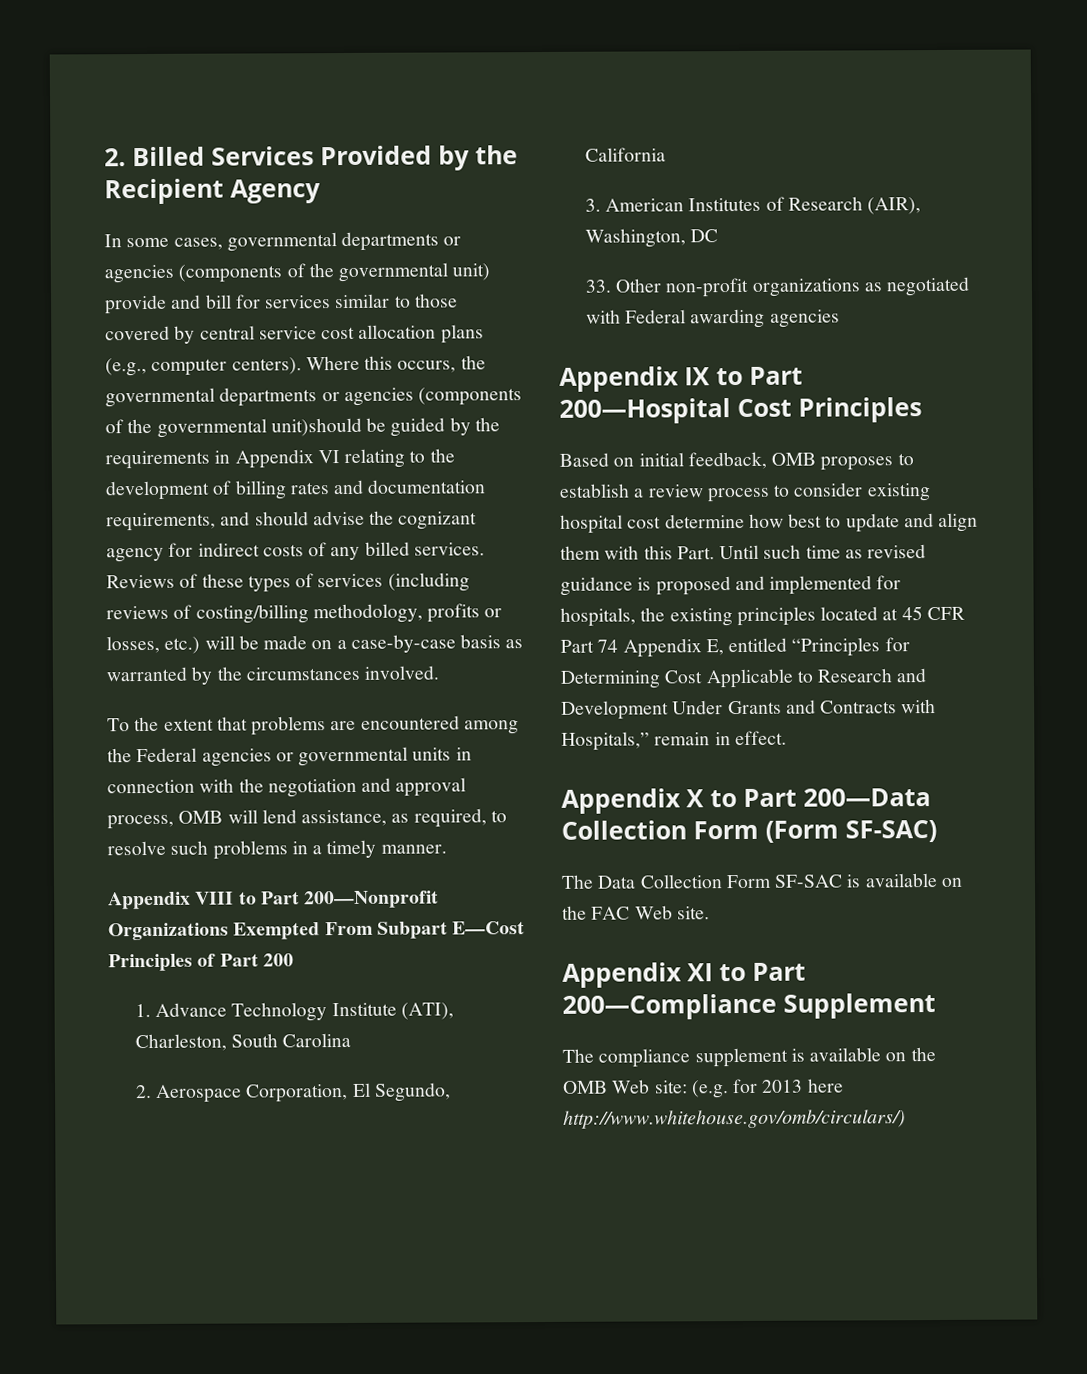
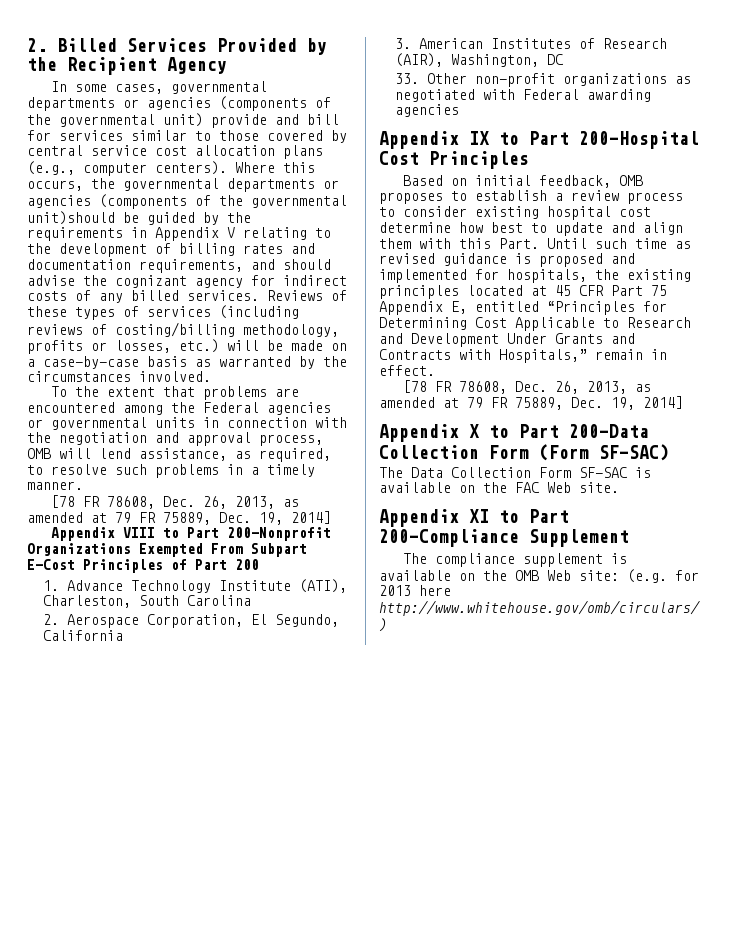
[317,450,340,464] VI -> [227,227,235,238] V
(447, 849) none -> [51,495,300,509] [27,511,331,525] // [78 FR 78608, Dec. 26, 2013, as amended at 79 FR 75889, Dec. 19, 2014]
[597,639,619,653] 74 -> [651,285,667,296] 75
(787, 738) none -> [403,380,652,394] [379,396,683,410] // [78 FR 78608, Dec. 26, 2013, as amended at 79 FR 75889, Dec. 19, 2014]

